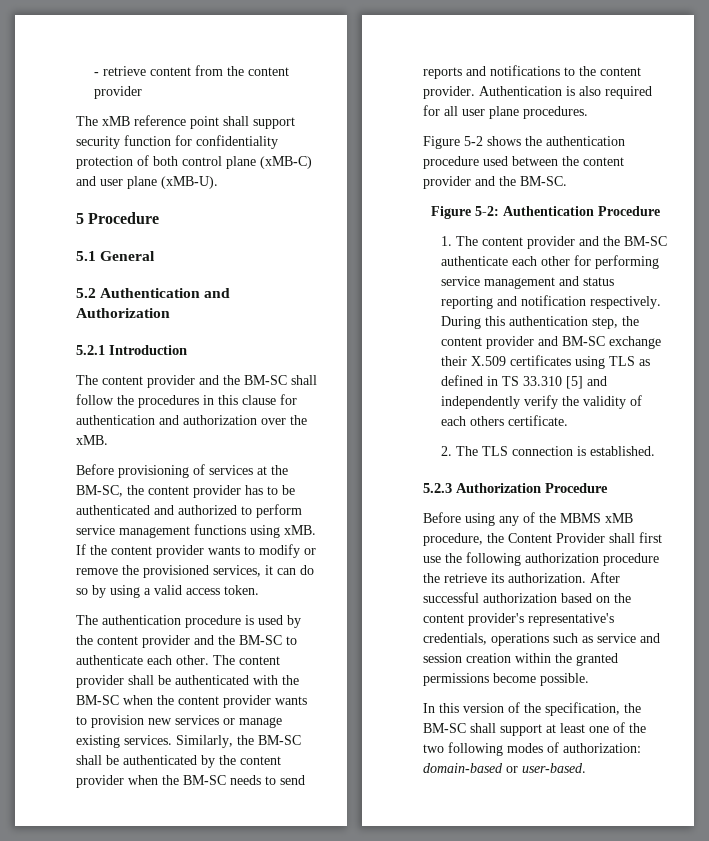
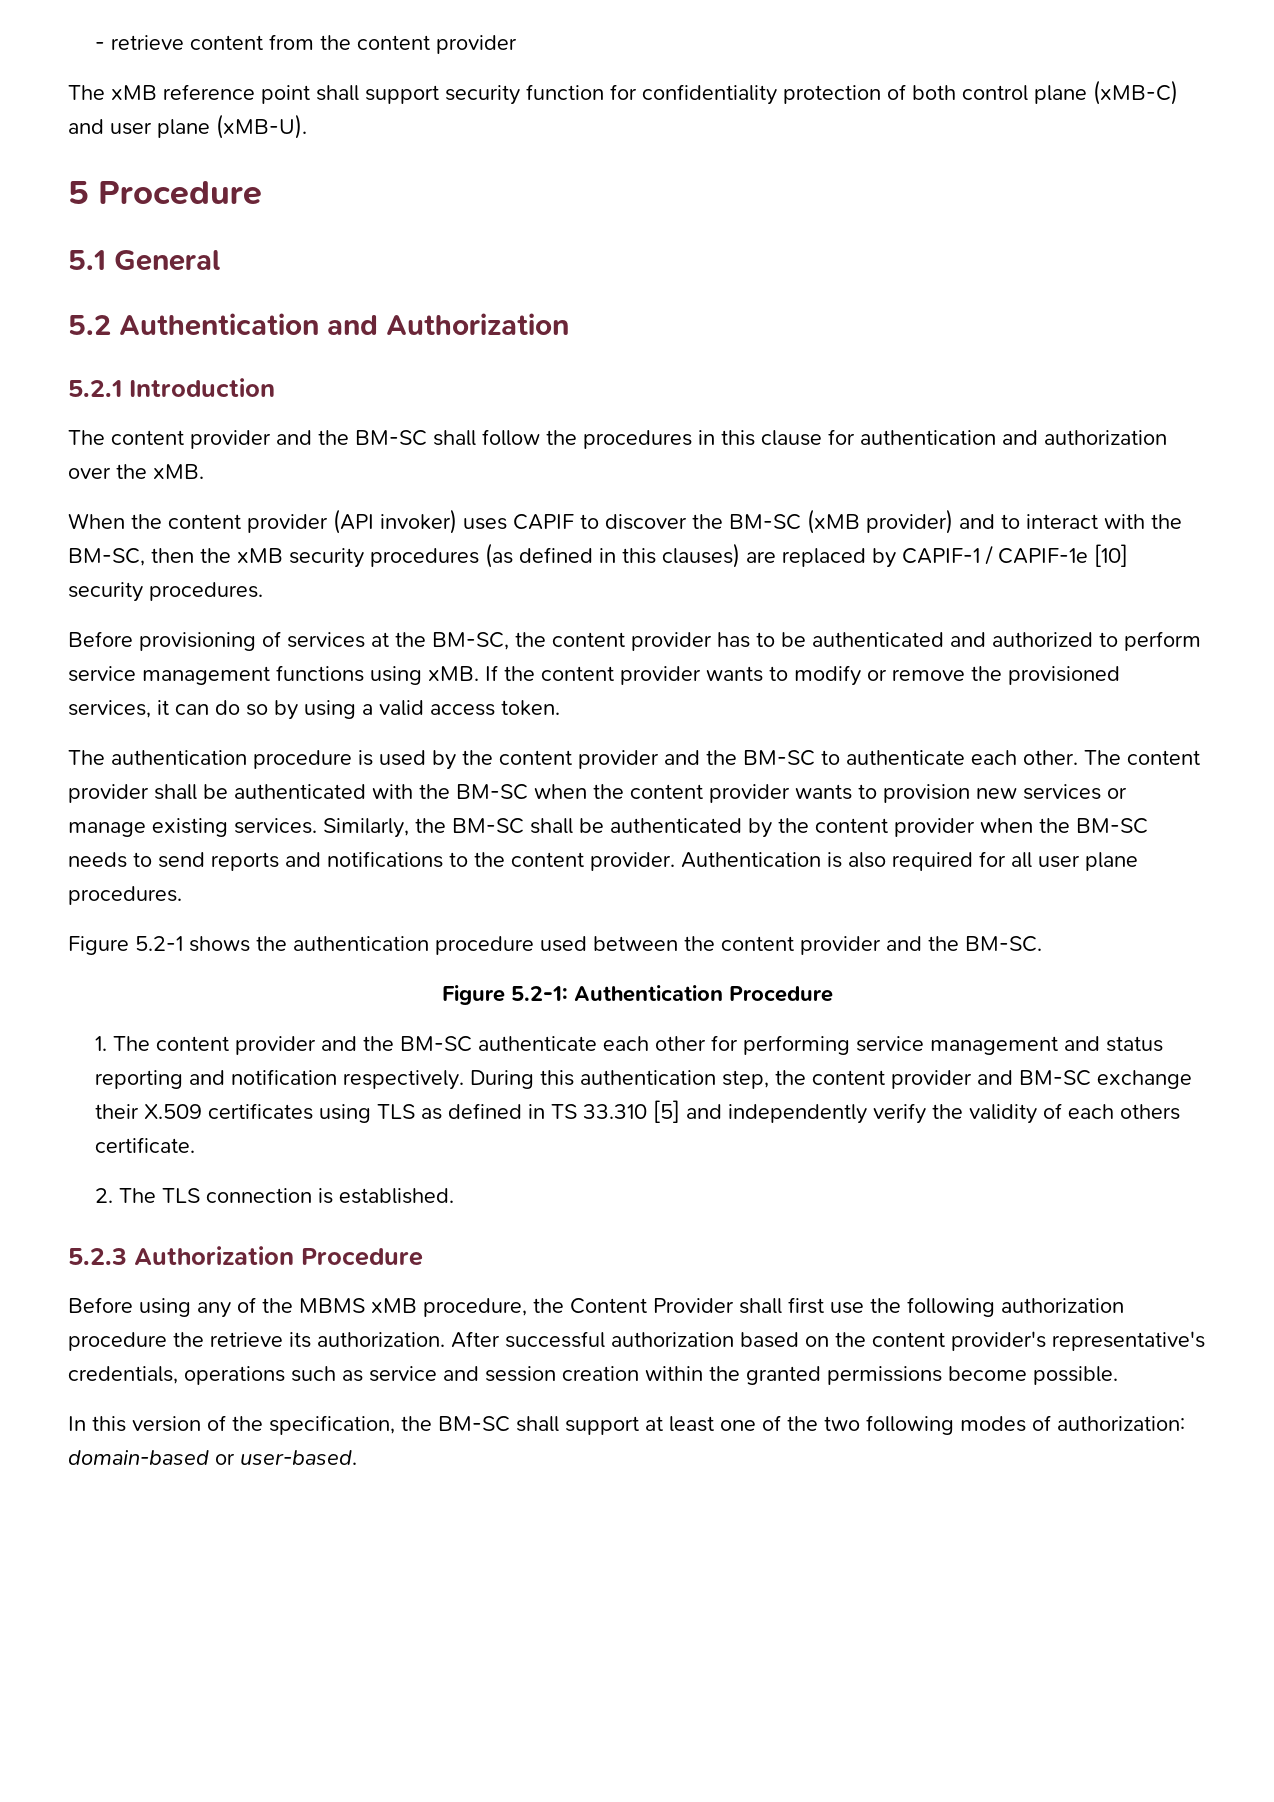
(108, 440) none -> [68,509,1182,534] [68,543,1128,568] [68,582,263,602] // When the content provider (API invoker) uses CAPIF to discover the BM-SC (xMB provider) and to interact with the BM-SC, then the xMB security procedures (as defined in this clauses) are replaced by CAPIF-1 / CAPIF-1e [10] security procedures.
[464,136,483,146] 5-2 -> [135,936,183,951] 5.2-1
[475,206,499,216] 5-2: -> [510,986,568,1001] 5.2-1:

